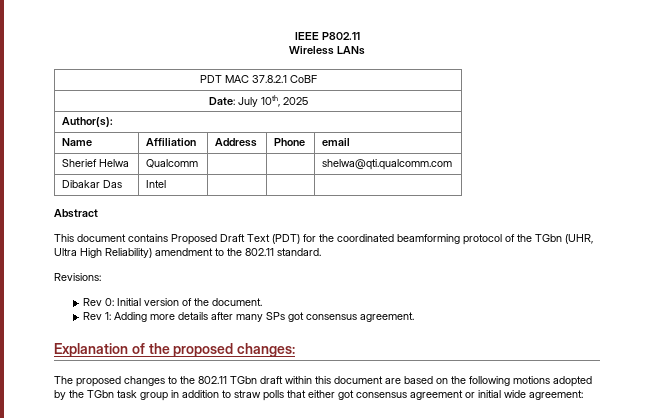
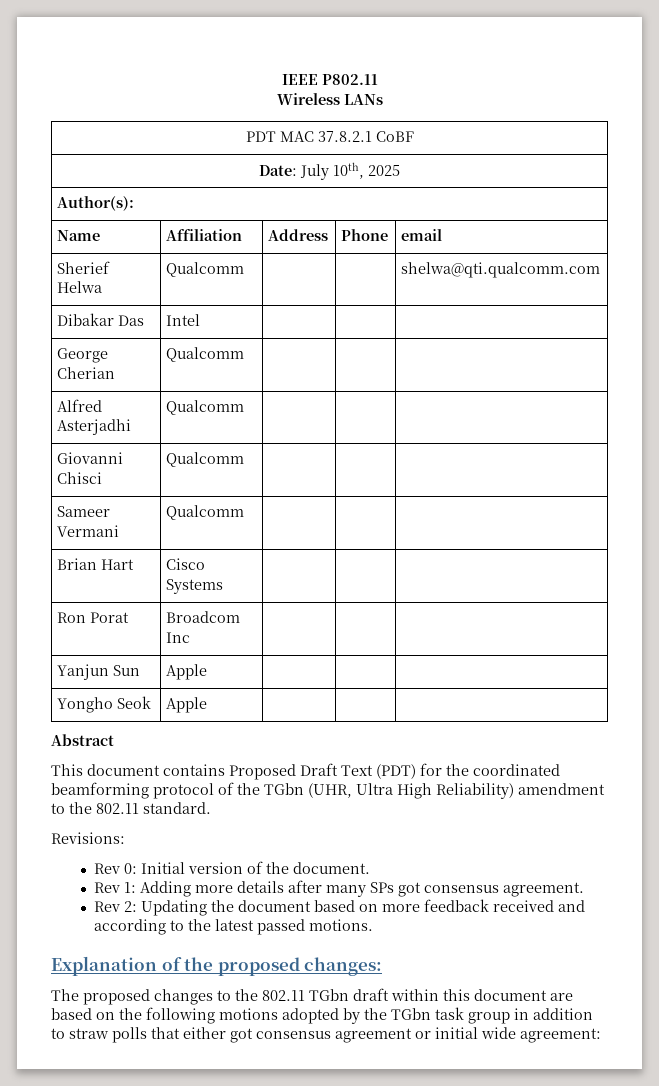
(166, 184) none -> [56,348,108,363] [56,367,115,379] [165,347,244,362] [56,399,102,412] [56,419,131,435] [165,400,244,415] [56,452,123,464] [56,472,102,484] [165,452,244,467] [56,506,110,517] [56,525,119,537] [165,505,244,520] [56,558,134,570] [165,558,205,570] [165,579,223,594] [56,612,129,623] [165,611,240,623] [165,632,190,643] [56,664,140,680] [165,664,207,680] [56,696,151,713] [165,697,207,713] // George Cherian | Qualcomm | | | // Alfred Asterjadhi | Qualcomm | | | // Giovanni Chisci | Qualcomm | | | // Sameer Vermani | Qualcomm | | | // Brian Hart | Cisco Systems | | | // Ron Porat | Broadcom Inc | | | // Yanjun Sun | Apple | | | // Yongho Seok | Apple | | |
(415, 317) none -> [94,899,586,916] [94,919,374,935] // Rev 2: Updating the document based on more feedback received and according to the latest passed motions.

